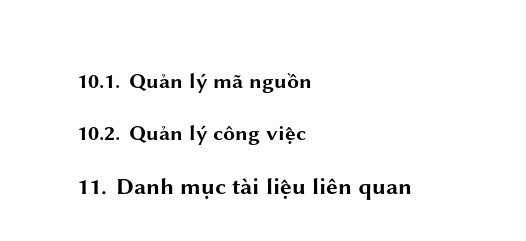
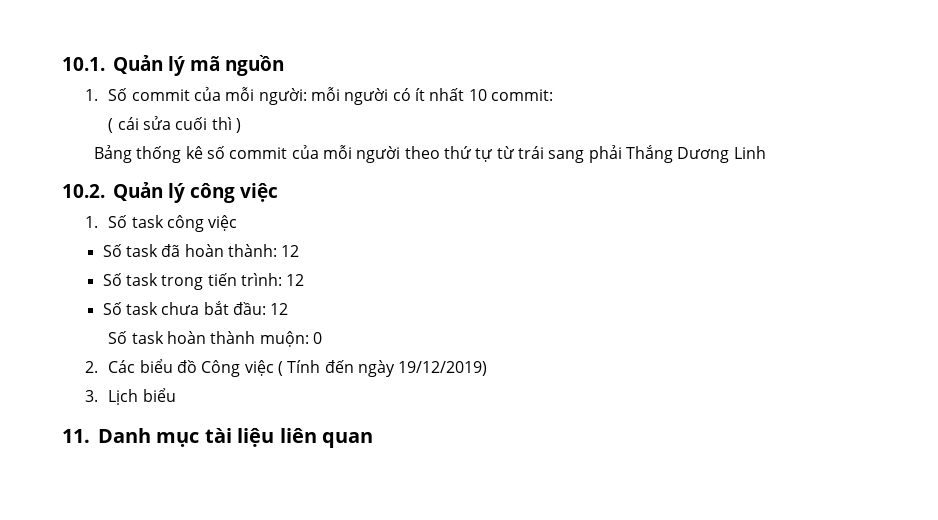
(313, 83) none -> [85,87,553,105] [108,116,241,133] [94,145,766,163] // 1. Số commit của mỗi người: mỗi người có ít nhất 10 commit: // ( cái sửa cuối thì ) // Bảng thống kê số commit của mỗi người theo thứ tự từ trái sang phải Thắng Dương Linh
(307, 135) none -> [85,215,238,232] [102,244,300,257] [102,273,305,290] [102,301,289,315] [108,331,322,347] [85,359,488,377] [85,388,176,405] // 1. Số task công việc // Số task đã hoàn thành: 12 // Số task trong tiến trình: 12 // Số task chưa bắt đầu: 12 // Số task hoàn thành muộn: 0 // 2. Các biểu đồ Công việc ( Tính đến ngày 19/12/2019) // 3. Lịch biểu

